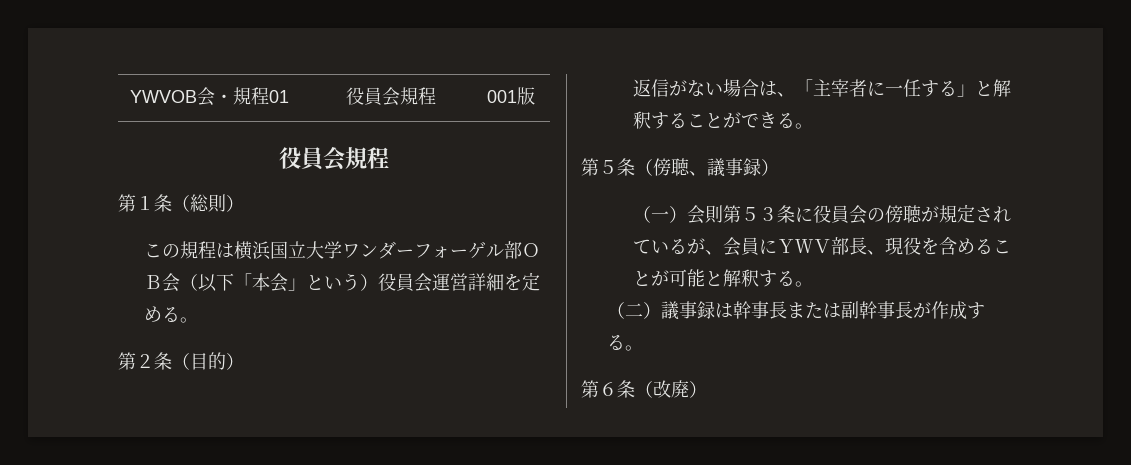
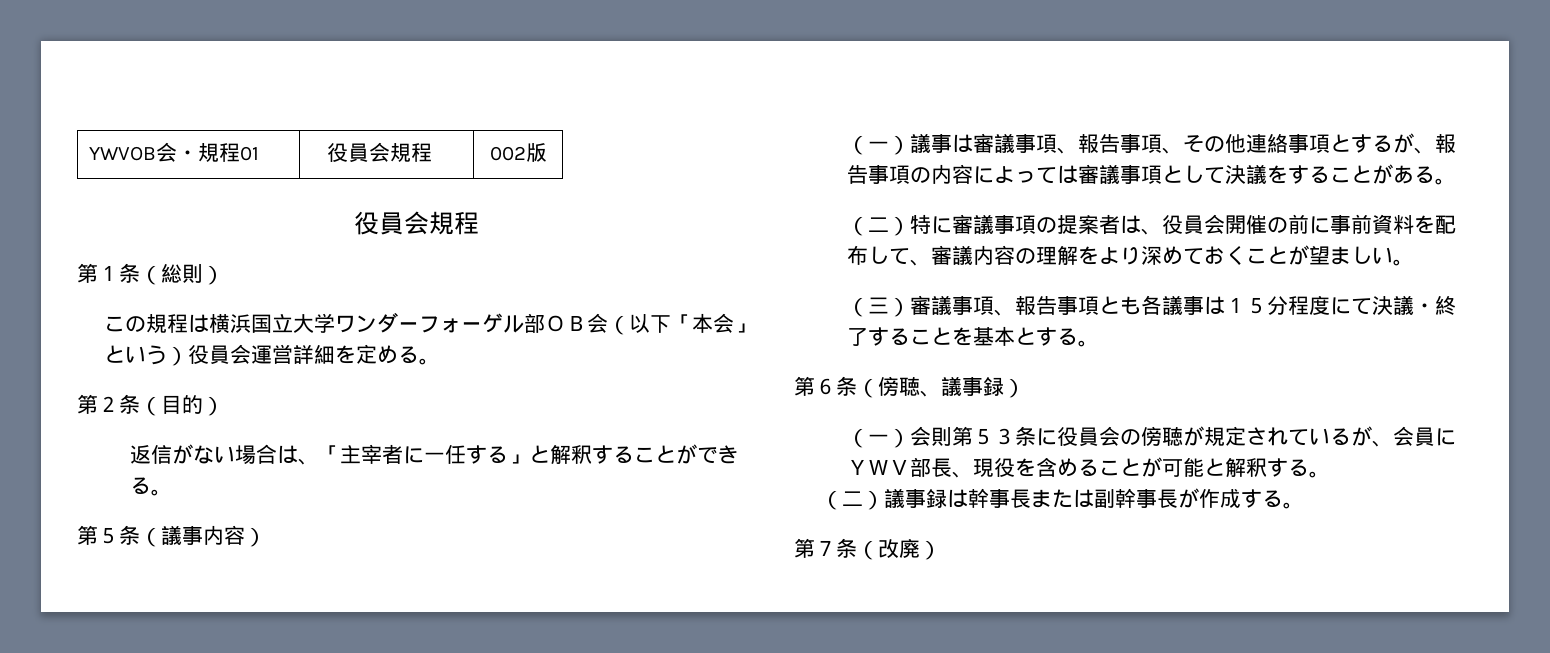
[486,90,517,103] 001 -> [489,146,526,161] 002
(653, 167) none -> [161,525,266,547] [846,133,1456,155] [846,164,1456,185] [846,214,1456,236] [846,245,1414,266] [846,295,1456,317] [846,326,1099,347] [794,376,878,398] 議事内容） // （一）議事は審議事項、報告事項、その他連絡事項とするが、報告事項の内容によっては審議事項として決議をすることがある。 // （二）特に審議事項の提案者は、役員会開催の前に事前資料を配布して、審議内容の理解をより深めておくことが望ましい。 // （三）審議事項、報告事項とも各議事は１５分程度にて決議・終了することを基本とする。 // 第６条（
[599,382,617,396] ６ -> [815,540,836,556] ７

